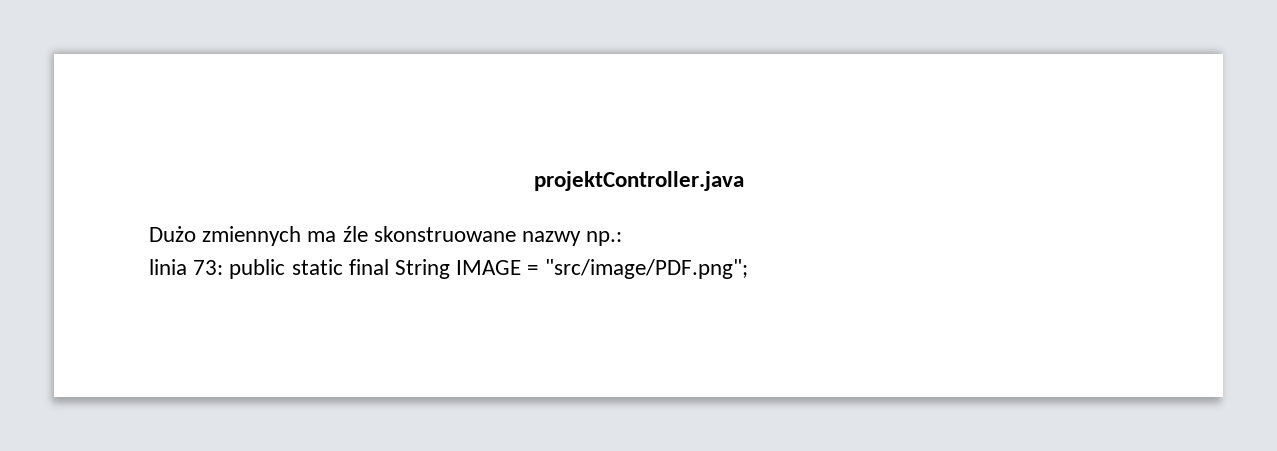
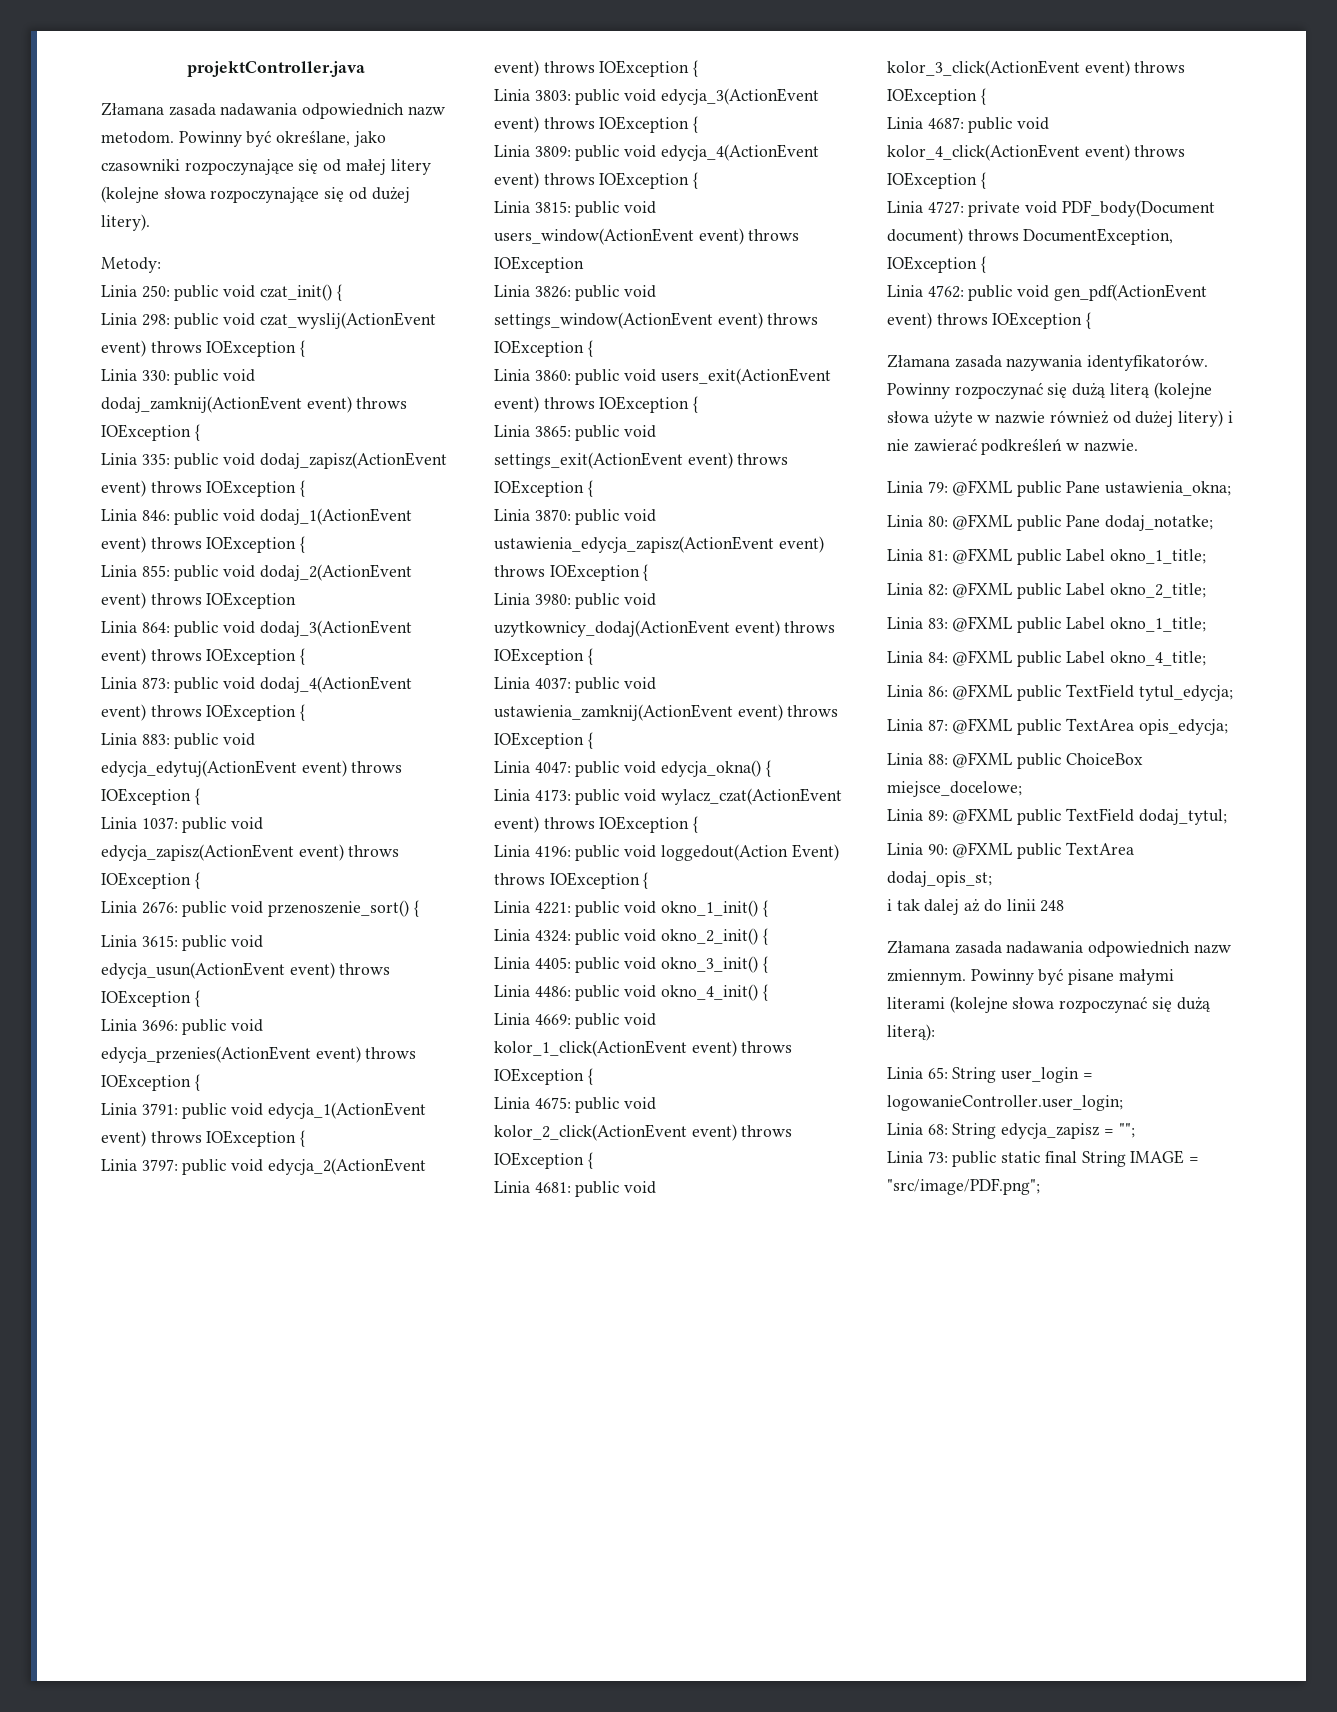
[149,226,623,246] [149,259,187,275] Dużo zmiennych ma źle skonstruowane nazwy np.: // linia -> [101,102,445,119] [101,130,386,147] [101,159,431,175] [101,186,410,203] [101,214,150,231] [101,257,161,273] [101,284,342,301] [101,312,436,329] [101,340,306,357] [101,369,256,385] [101,396,408,413] [101,424,200,441] [101,452,447,469] [101,480,306,497] [101,508,412,525] [101,536,306,553] [101,564,412,581] [101,592,297,609] [101,620,412,637] [101,648,306,665] [101,676,412,693] [101,704,306,721] [101,733,256,749] [101,760,403,777] [101,788,200,805] [101,817,264,833] [101,844,400,861] [101,872,200,889] [101,900,419,917] [101,935,264,951] [101,962,391,979] [101,990,200,1007] [101,1019,264,1035] [101,1046,417,1063] [101,1074,200,1091] [101,1102,426,1119] [101,1130,306,1147] [101,1158,426,1175] [494,60,699,77] [494,88,819,105] [494,116,699,133] [494,144,819,161] [494,172,699,189] [494,201,657,217] [494,228,800,245] [494,256,584,273] [494,285,657,301] [494,312,819,329] [494,340,593,357] [494,368,831,385] [494,396,699,413] [494,425,657,441] [494,452,789,469] [494,480,593,497] [494,509,657,525] [494,536,824,553] [494,564,649,581] [494,593,657,609] [494,620,836,637] [494,648,593,665] [494,677,657,693] [494,704,839,721] [494,732,593,749] [494,760,771,777] [494,788,842,805] [494,816,699,833] [494,844,839,861] [494,872,649,889] [494,900,768,917] [494,928,768,945] [494,956,768,973] [494,984,768,1001] [494,1013,657,1029] [494,1040,793,1057] [494,1068,593,1085] [494,1097,657,1113] [494,1124,793,1141] [494,1152,593,1169] [494,1181,657,1197] [887,60,1186,77] [887,88,986,105] [887,117,1050,133] [887,144,1186,161] [887,172,986,189] [887,200,1215,217] [887,228,1174,245] [887,256,986,273] [887,284,1207,301] [887,312,1092,329] [887,354,1209,371] [887,382,1212,399] [887,410,1233,427] [887,438,1138,455] [887,480,1231,497] [887,514,1213,531] [887,548,1206,565] [887,582,1206,599] [887,616,1206,633] [887,650,1206,667] [887,684,1233,701] [887,718,1228,735] [887,752,1143,769] [887,781,1022,797] [887,808,1227,825] [887,842,1134,859] [887,871,992,887] [887,899,1065,915] [887,940,1231,957] [887,968,1174,985] [887,996,1211,1013] [887,1024,935,1041] [887,1067,1093,1083] [887,1095,1123,1111] [887,1123,1135,1139] [887,1151,923,1163] Złamana zasada nadawania odpowiednich nazw metodom. Powinny być określane, jako czasowniki rozpoczynające się od małej litery (kolejne słowa rozpoczynające się od dużej litery). // Metody: // Linia 250: public void czat_init() { // Linia 298: public void czat_wyslij(ActionEvent event) throws IOException { // Linia 330: public void dodaj_zamknij(ActionEvent event) throws IOException { // Linia 335: public void dodaj_zapisz(ActionEvent event) throws IOException { // Linia 846: public void dodaj_1(ActionEvent event) throws IOException { // Linia 855: public void dodaj_2(ActionEvent event) throws IOException // Linia 864: public void dodaj_3(ActionEvent event) throws IOException { // Linia 873: public void dodaj_4(ActionEvent event) throws IOException { // Linia 883: public void edycja_edytuj(ActionEvent event) throws IOException { // Linia 1037: public void edycja_zapisz(ActionEvent event) throws IOException { // Linia 2676: public void przenoszenie_sort() { // Linia 3615: public void edycja_usun(ActionEvent event) throws IOException { // Linia 3696: public void edycja_przenies(ActionEvent event) throws IOException { // Linia 3791: public void edycja_1(ActionEvent event) throws IOException { // Linia 3797: public void edycja_2(ActionEvent event) throws IOException { // Linia 3803: public void edycja_3(ActionEvent event) throws IOException { // Linia 3809: public void edycja_4(ActionEvent event) throws IOException { // Linia 3815: public void users_window(ActionEvent event) throws IOException // Linia 3826: public void settings_window(ActionEvent event) throws IOException { // Linia 3860: public void users_exit(ActionEvent event) throws IOException { // Linia 3865: public void settings_exit(ActionEvent event) throws IOException { // Linia 3870: public void ustawienia_edycja_zapisz(ActionEvent event) throws IOException { // Linia 3980: public void uzytkownicy_dodaj(ActionEvent event) throws IOException { // Linia 4037: public void ustawienia_zamknij(ActionEvent event) throws IOException { // Linia 4047: public void edycja_okna() { // Linia 4173: public void wylacz_czat(ActionEvent event) throws IOException { // Linia 4196: public void loggedout(Action Event) throws IOException { // Linia 4221: public void okno_1_init() { // Linia 4324: public void okno_2_init() { // Linia 4405: public void okno_3_init() { // Linia 4486: public void okno_4_init() { // Linia 4669: public void kolor_1_click(ActionEvent event) throws IOException { // Linia 4675: public void kolor_2_click(ActionEvent event) throws IOException { // Linia 4681: public void kolor_3_click(ActionEvent event) throws IOException { // Linia 4687: public void kolor_4_click(ActionEvent event) throws IOException { // Linia 4727: private void PDF_body(Document document) throws DocumentException, IOException { // Linia 4762: public void gen_pdf(ActionEvent event) throws IOException { // Złamana zasada nazywania identyfikatorów. Powinny rozpoczynać się dużą literą (kolejne słowa użyte w nazwie również od dużej litery) i nie zawierać podkreśleń w nazwie. // Linia 79: @FXML public Pane ustawienia_okna; // Linia 80: @FXML public Pane dodaj_notatke; // Linia 81: @FXML public Label okno_1_title; // Linia 82: @FXML public Label okno_2_title; // Linia 83: @FXML public Label okno_1_title; // Linia 84: @FXML public Label okno_4_title; // Linia 86: @FXML public TextField tytul_edycja; // Linia 87: @FXML public TextArea opis_edycja; // Linia 88: @FXML public ChoiceBox miejsce_docelowe; // Linia 89: @FXML public TextField dodaj_tytul; // Linia 90: @FXML public TextArea dodaj_opis_st; // i tak dalej aż do linii 248 // Złamana zasada nadawania odpowiednich nazw zmiennym. Powinny być pisane małymi literami (kolejne słowa rozpoczynać się dużą literą): // Linia 65: String user_login = logowanieController.user_login; // Linia 68: String edycja_zapisz = ""; // Linia

